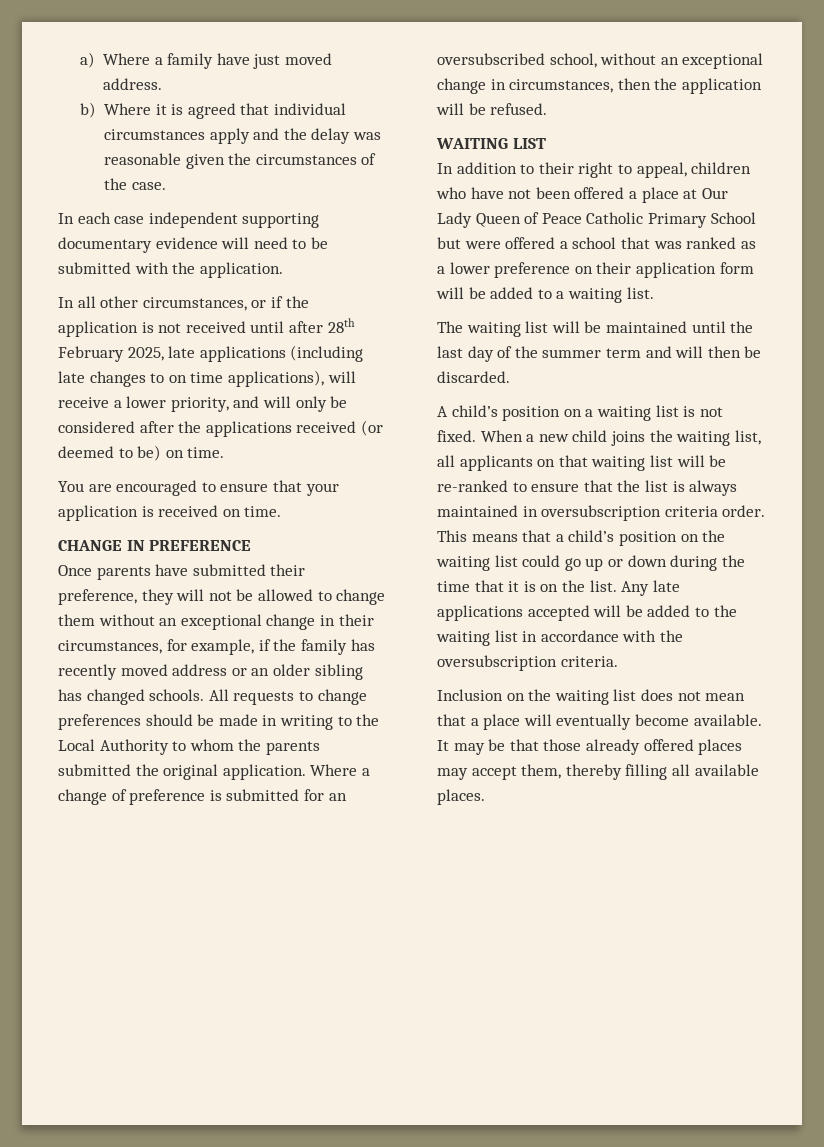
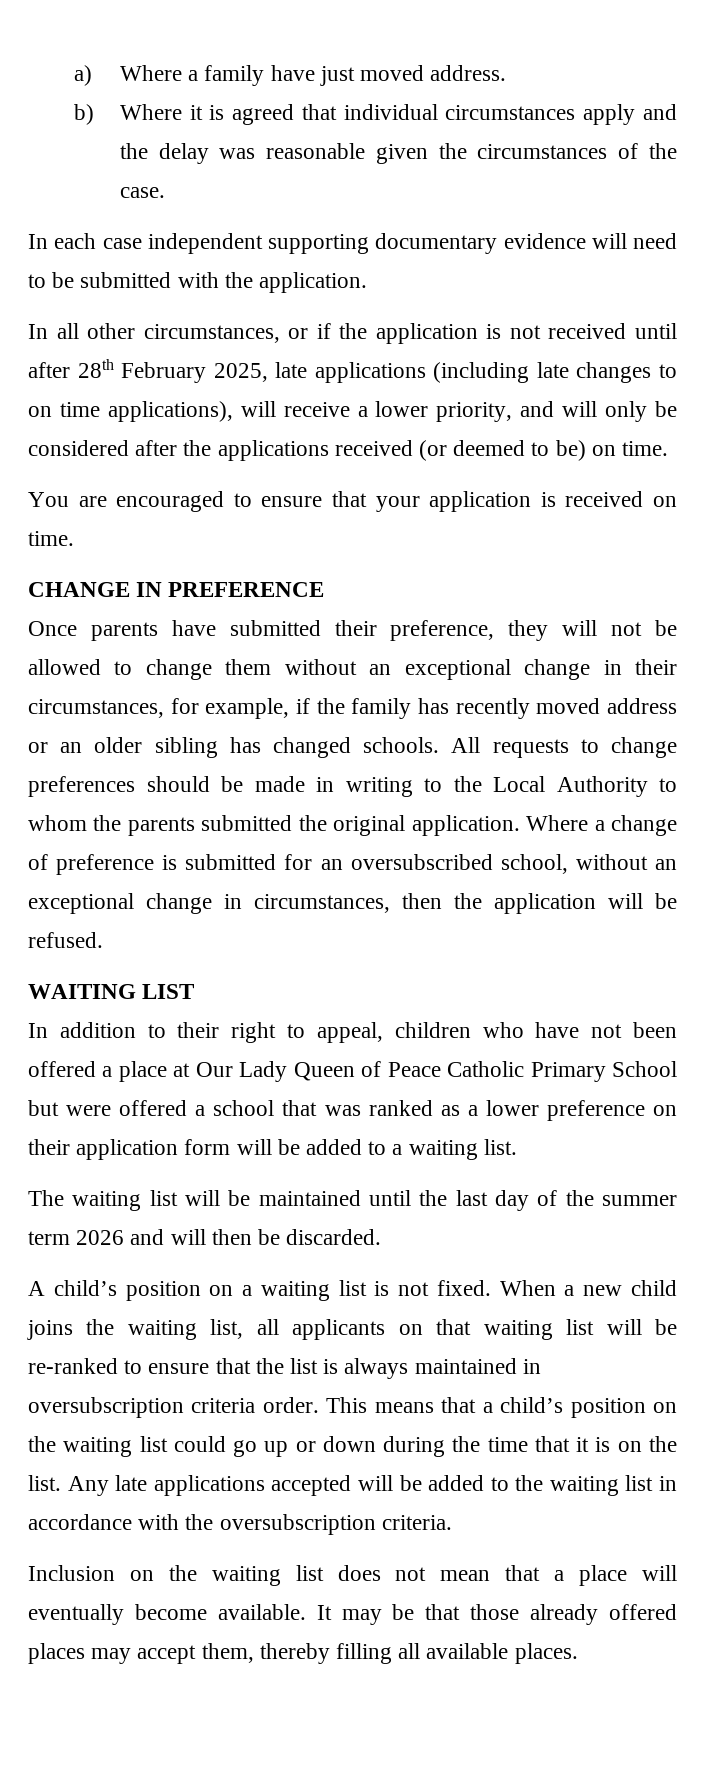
(641, 353) none -> [76,1230,125,1245] 2026

